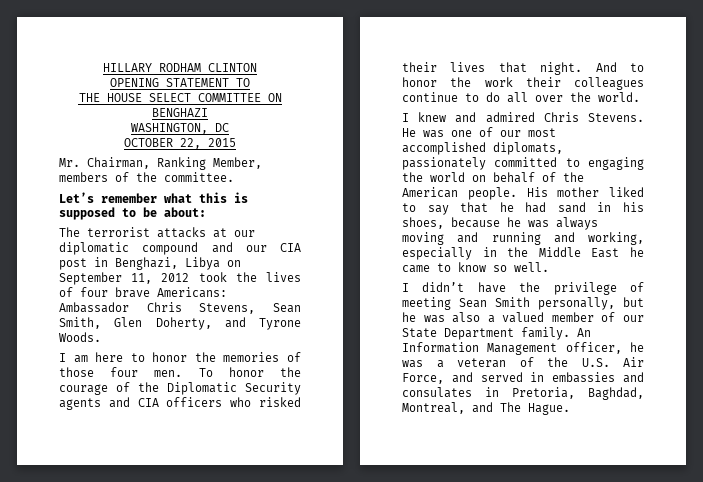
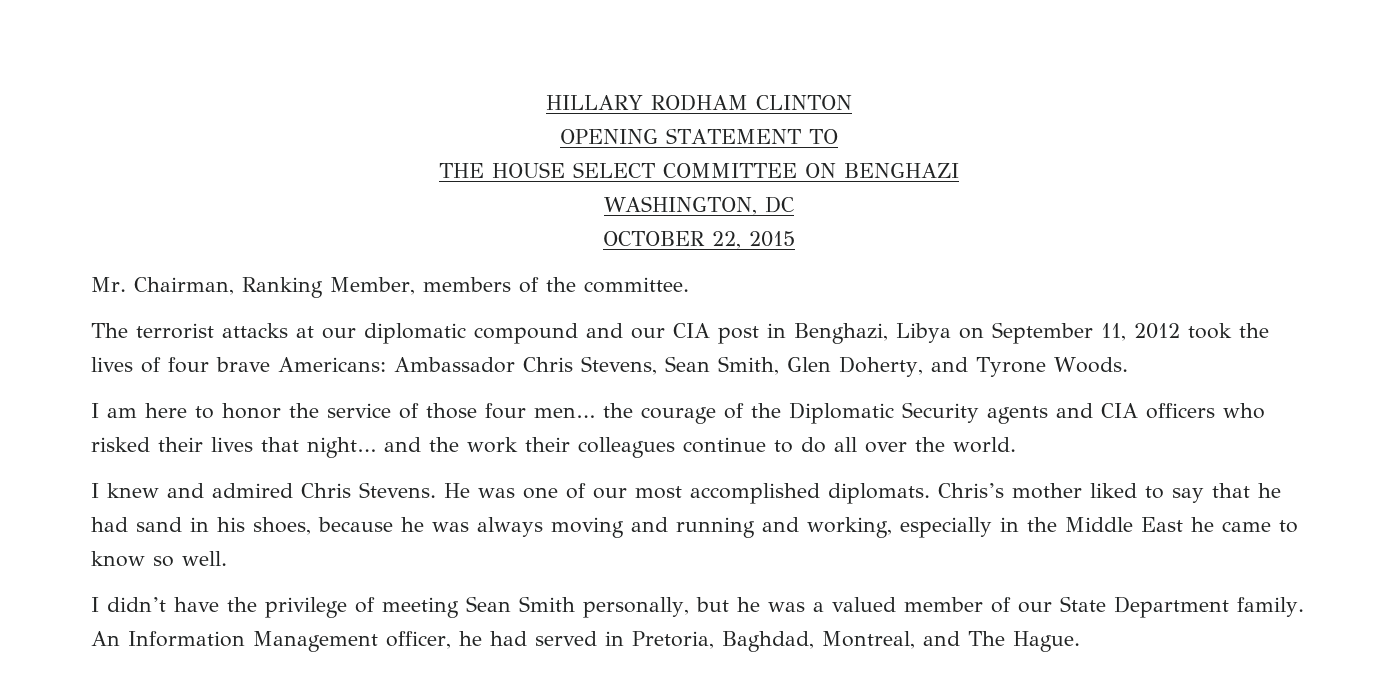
[59,192,248,203] [59,207,206,220] // Let’s remember what this is supposed to be about: -> (689, 285) none
[223,352,280,362] memories -> [327,403,391,418] service
[154,367,264,377] men. To honor -> [534,407,595,418] men…
[540,62,644,75] [402,77,437,87] night. And to honor -> [307,437,421,458] night… and
[493,142,563,155] [402,157,644,170] [402,172,584,183] [402,187,548,200] diplomats, passionately committed to engaging the world on behalf of the American people. His -> [828,483,1004,504] diplomats. Chris’s
[452,312,481,323] also -> (805, 607) none
[402,357,644,368] [402,372,644,384] [402,387,472,398] was a veteran of the U.S. Air Force, and served in embassies and consulates -> [489,631,597,646] had served

